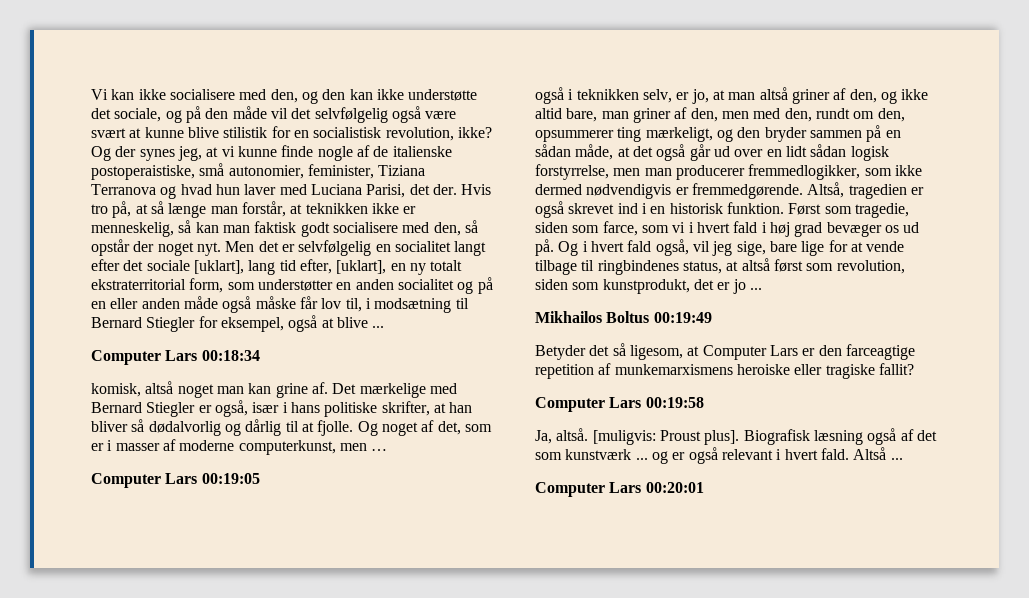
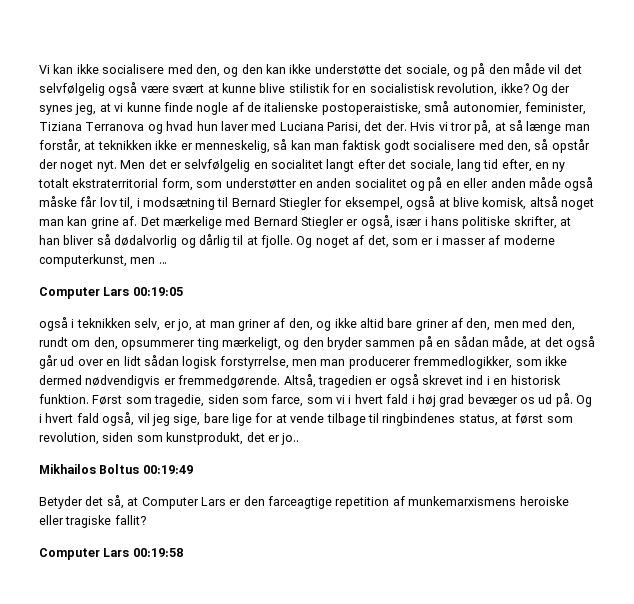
[91,204,108,214] tro -> [438,122,472,131] vi tror
[146,260,244,274] sociale [uklart], -> [409,159,454,172] sociale,
[336,260,387,274] [uklart], -> (532, 165) none
[372,326,385,328] [91,350,260,365] ... // Computer Lars 00:18:34 // -> (479, 202) none
[759,87,788,100] altså -> (235, 324) none
[566,108,629,122] bare, man -> [387,318,413,328] bare
[741,258,770,271] altså -> (512, 418) none
[732,279,762,294] jo ... -> [281,433,300,445] jo..
[612,343,683,360] så ligesom, -> [106,495,124,509] så,
[535,428,937,445] [535,447,903,464] [535,482,704,497] // Ja, altså. [muligvis: Proust plus]. Biografisk læsning også af det som kunstværk ... og er også relevant i hvert fald. Altså ... // Computer Lars 00:20:01 -> (183, 552) none

